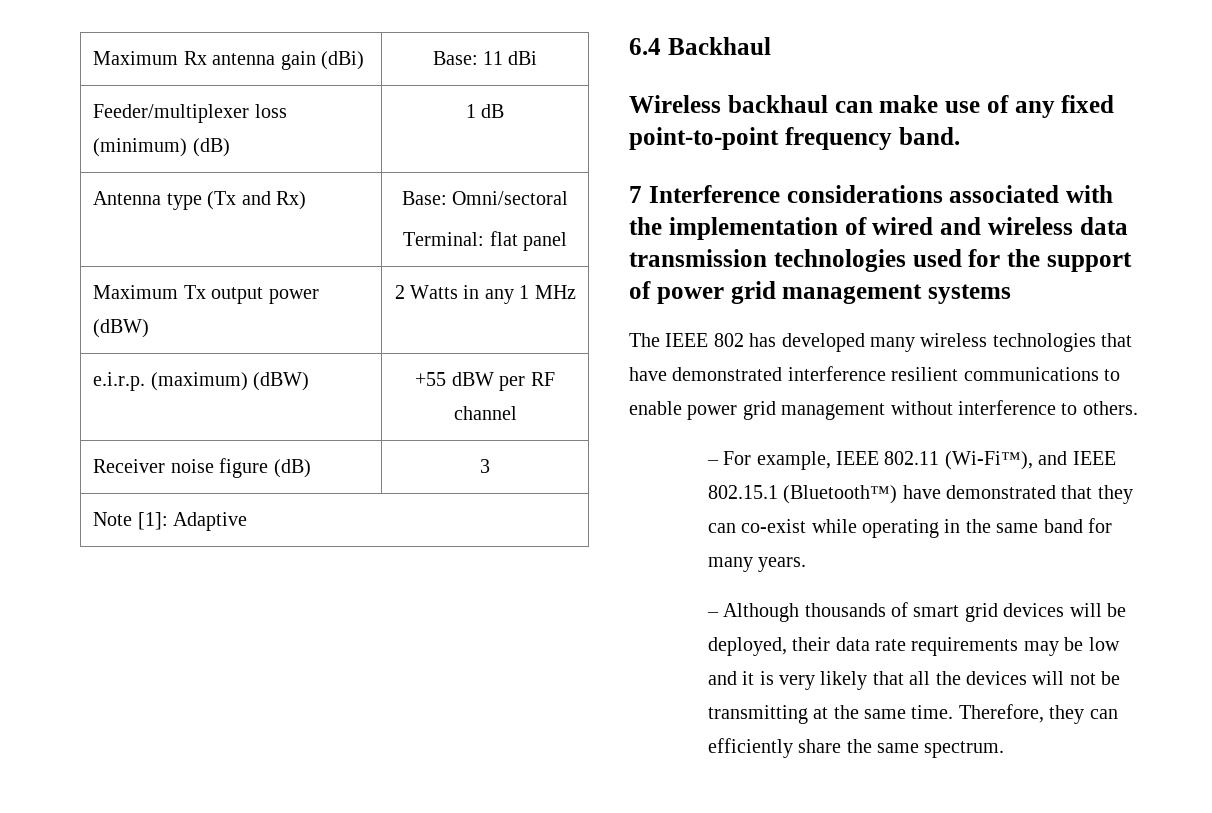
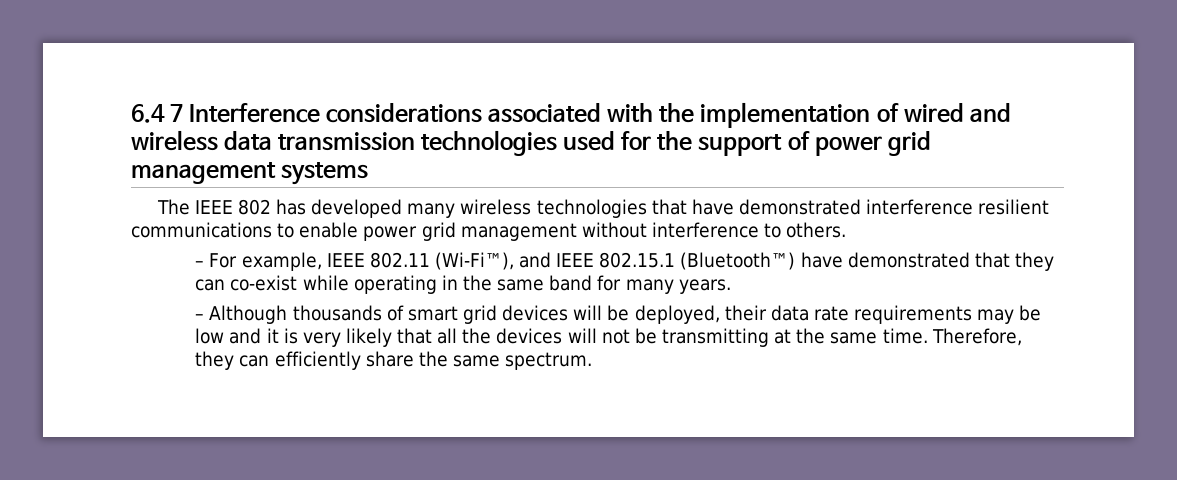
[93,51,364,70] [432,51,538,65] [93,104,287,123] [93,138,230,157] [465,104,505,118] [93,191,306,210] [401,191,569,205] [403,231,567,251] [93,285,319,304] [93,319,150,338] [394,285,576,304] [93,372,310,391] [415,372,555,391] [453,406,517,420] [93,458,311,478] [480,459,490,473] [93,512,248,531] [629,37,771,55] [629,95,1115,118] [629,127,960,150] Maximum Rx antenna gain (dBi) | Base: 11 dBi // Feeder/multiplexer loss (minimum) (dB) | 1 dB // Antenna type (Tx and Rx) | Base: Omni/sectoral // Terminal: flat panel // Maximum Tx output power (dBW) | 2 Watts in any 1 MHz // e.i.r.p. (maximum) (dBW) | +55 dBW per RF channel // Receiver noise figure (dB) | 3 // Note [1]: Adaptive // 6.4 Backhaul // Wireless backhaul can make use of any fixed point-to-point frequency band. // -> [131,104,165,123] 6.4

